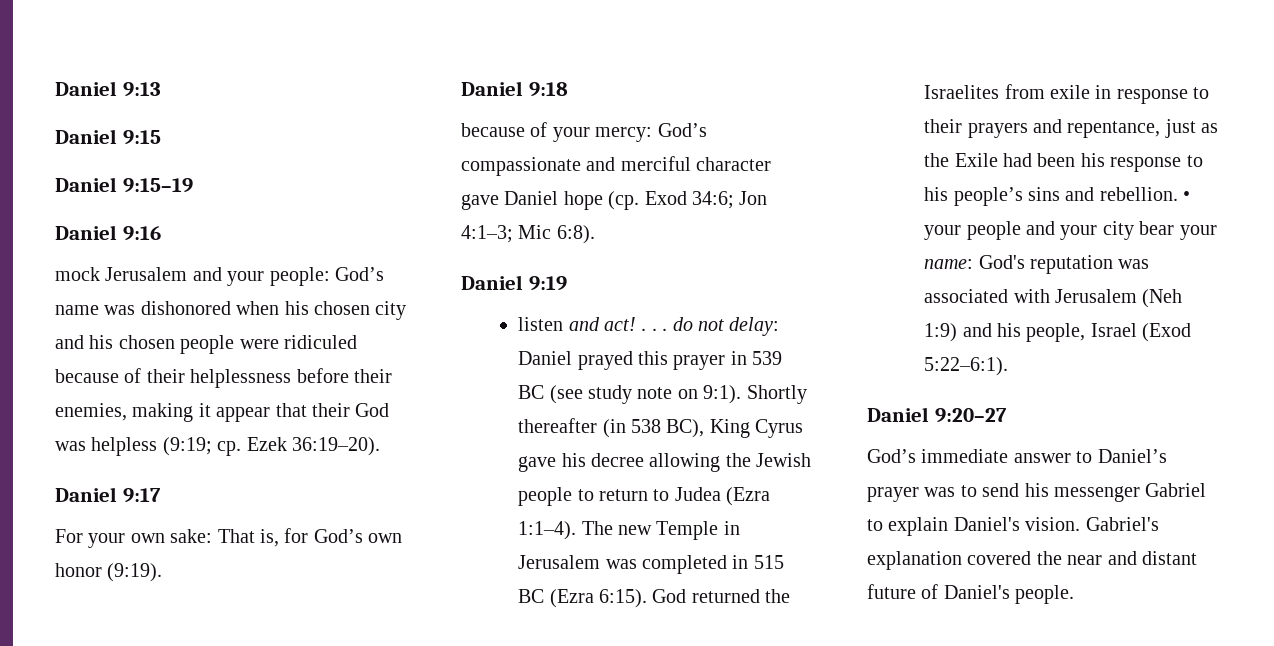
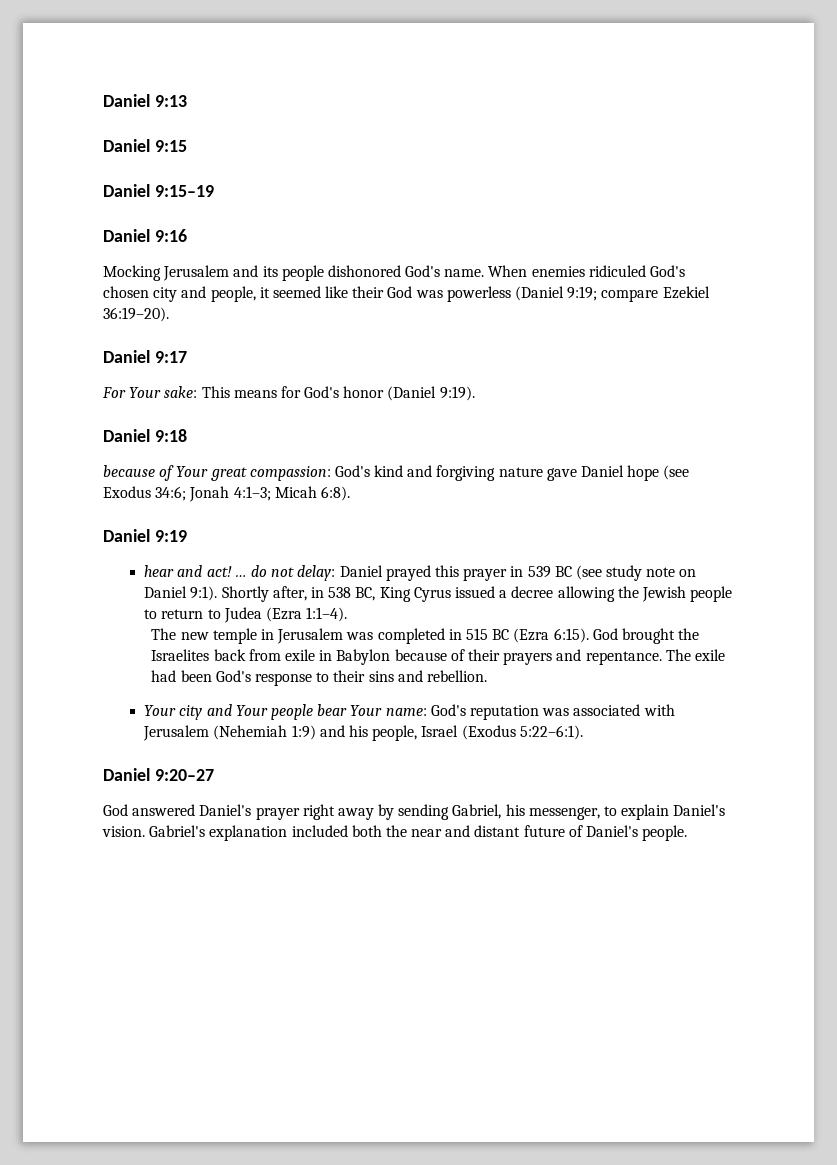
[55,267,100,281] mock -> [103,265,161,281] Mocking
[227,267,384,286] [55,301,407,320] [55,335,357,354] [55,368,392,388] [55,403,390,422] [55,437,380,456] [55,487,161,503] [55,528,403,548] [55,563,163,582] [461,81,568,97] [461,122,707,142] [461,156,772,176] [461,191,768,210] [461,225,552,243] your people: God’s name was dishonored when his chosen city and his chosen people were ridiculed because of their helplessness before their enemies, making it appear that their God was helpless (9:19; cp. Ezek 36:19–20). // Daniel 9:17 // For your own sake: That is, for God’s own honor (9:19). // Daniel 9:18 // because of your mercy: God’s compassionate and merciful character gave Daniel hope (cp. Exod 34:6; Jon 4:1–3; Mic -> [262,265,686,281] [103,286,710,302] [103,307,169,322] [103,350,187,363] [102,386,475,401] [103,429,187,442] [103,465,690,481] [103,486,317,502] its people dishonored God's name. When enemies ridiculed God's chosen city and people, it seemed like their God was powerless (Daniel 9:19; compare Ezekiel 36:19–20). // Daniel 9:17 // For Your sake: This means for God's honor (Daniel 9:19). // Daniel 9:18 // because of Your great compassion: God's kind and forgiving nature gave Daniel hope (see Exodus 34:6; Jonah 4:1–3; Micah
[518,317,564,331] listen -> [144,565,175,577] hear
[641,328,668,331] . . . -> [234,575,247,577] …
(698, 394) none -> [144,586,188,598] Daniel
[518,418,804,438] [518,453,586,472] thereafter (in 538 BC), King Cyrus gave his -> [272,586,508,602] after, in 538 BC, King Cyrus issued a
(577, 530) none -> (348, 614) //
[656,521,719,540] Temple -> [212,628,257,644] temple
[691,589,760,603] returned -> [621,628,675,644] brought
(1000, 92) none -> [213,649,246,661] back
[1116,87,1210,104] [924,119,1219,138] [924,153,1203,172] [924,187,1191,206] [924,221,1217,240] response to their prayers and repentance, just as the Exile had been his response to his people’s sins and rebellion. • your people and your city bear your -> [336,649,725,665] [151,670,487,686] [144,704,383,720] Babylon because of their prayers and repentance. The exile had been God's response to their sins and rebellion. // Your city and Your people bear Your
[1142,289,1183,308] (Neh -> [213,725,288,740] (Nehemiah
[1142,323,1192,342] (Exod -> [461,725,516,740] (Exodus
[867,449,1167,463] [867,483,1207,502] God’s immediate answer to Daniel’s prayer was to send his messenger Gabriel -> [103,804,600,820] God answered Daniel's prayer right away by sending Gabriel, his messenger,
[967,551,1032,565] covered -> [291,825,382,837] included both

